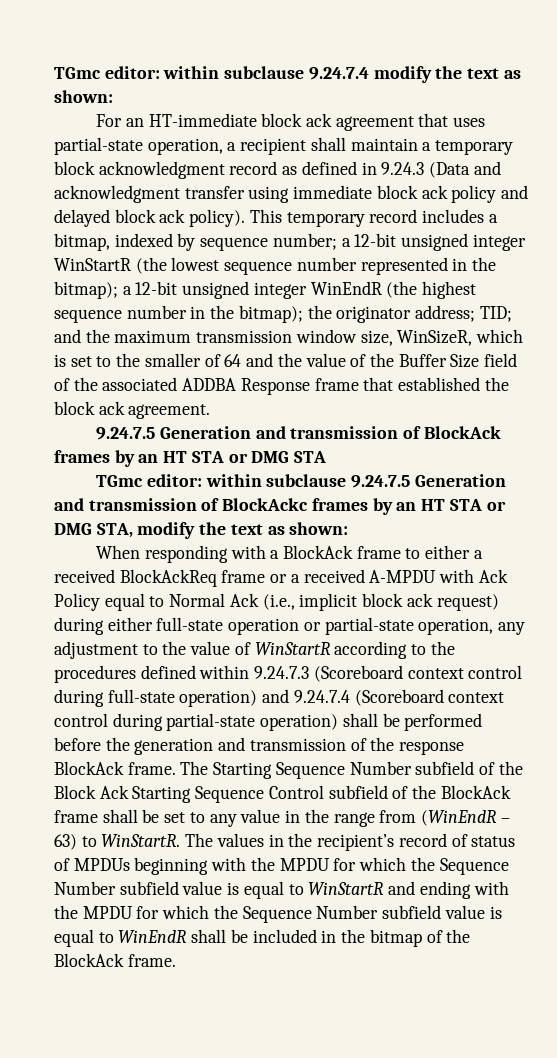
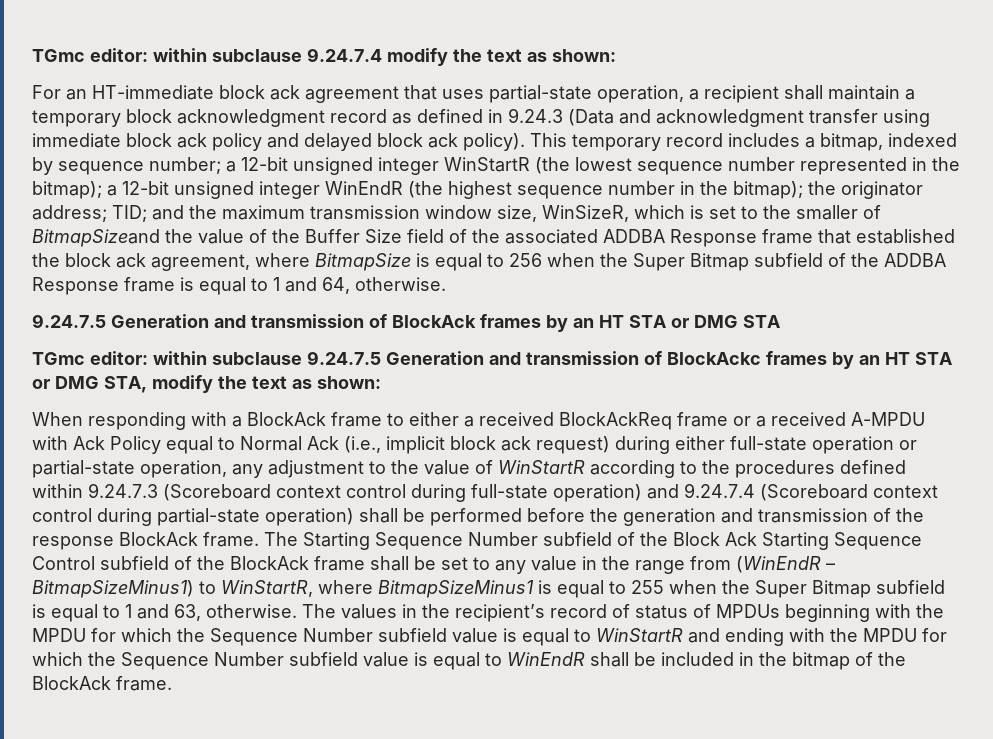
[224,353,274,367] 64 and -> [32,229,160,247] BitmapSizeand
[128,404,211,419] agreement. -> [151,253,946,271] [32,277,446,295] agreement, where BitmapSize is equal to 256 when the Super Bitmap subfield of the ADDBA Response frame is equal to 1 and 64, otherwise.
[54,834,181,850] 63) to WinStartR. -> [32,580,945,598] [32,604,297,622] BitmapSizeMinus1) to WinStartR, where BitmapSizeMinus1 is equal to 255 when the Super Bitmap subfield is equal to 1 and 63, otherwise.

